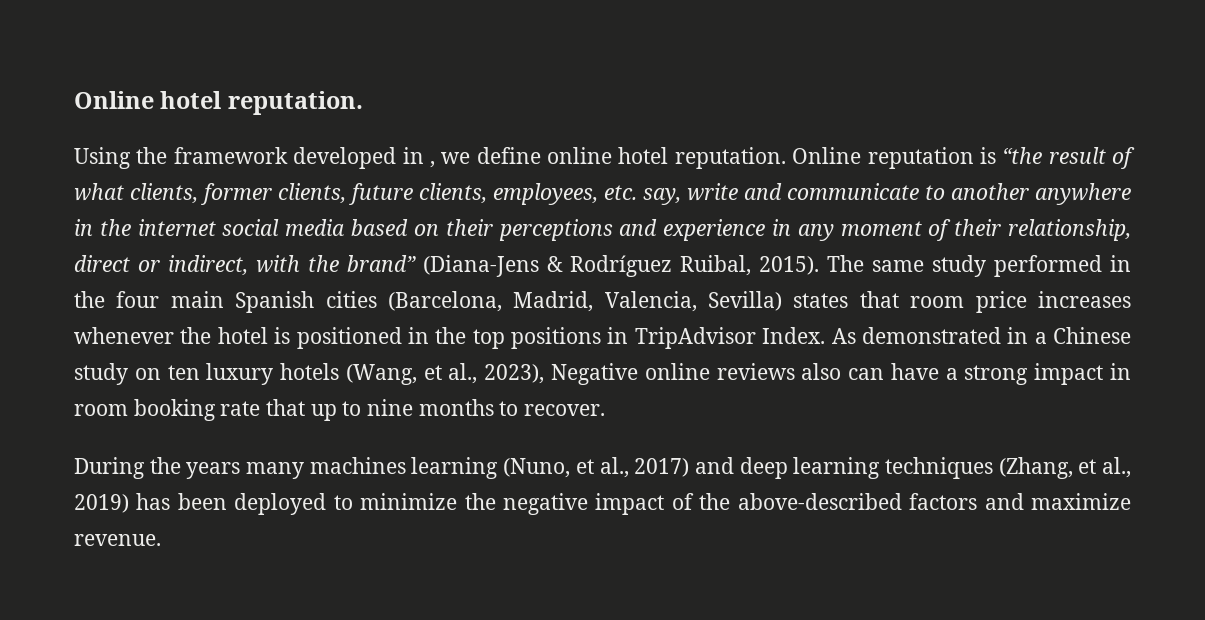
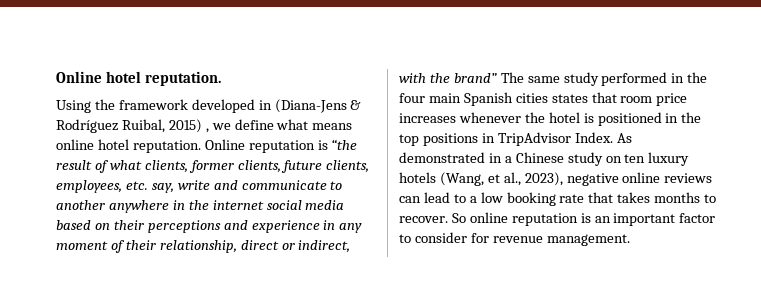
(424, 155) none -> [274,99,362,113] [56,119,202,133] (Diana-Jens & Rodríguez Ruibal, 2015)
(541, 155) none -> [276,119,353,130] what means
[422,255,820,277] (Diana-Jens & Rodríguez Ruibal, 2015). -> (497, 78) none
[387,291,783,312] (Barcelona, Madrid, Valencia, Sevilla) -> (548, 98) none
[551,363,638,385] Negative -> [566,173,619,186] negative
[801,363,1132,385] [74,399,606,421] [74,457,1131,479] [74,493,1131,515] [74,534,161,546] also can have a strong impact in room booking rate that up to nine months to recover. // During the years many machines learning (Nuno, et al., 2017) and deep learning techniques (Zhang, et al., 2019) has been deployed to minimize the negative impact of the above-described factors and maximize revenue. -> [399,192,717,206] [399,212,716,226] [399,232,630,246] can lead to a low booking rate that takes months to recover. So online reputation is an important factor to consider for revenue management.

